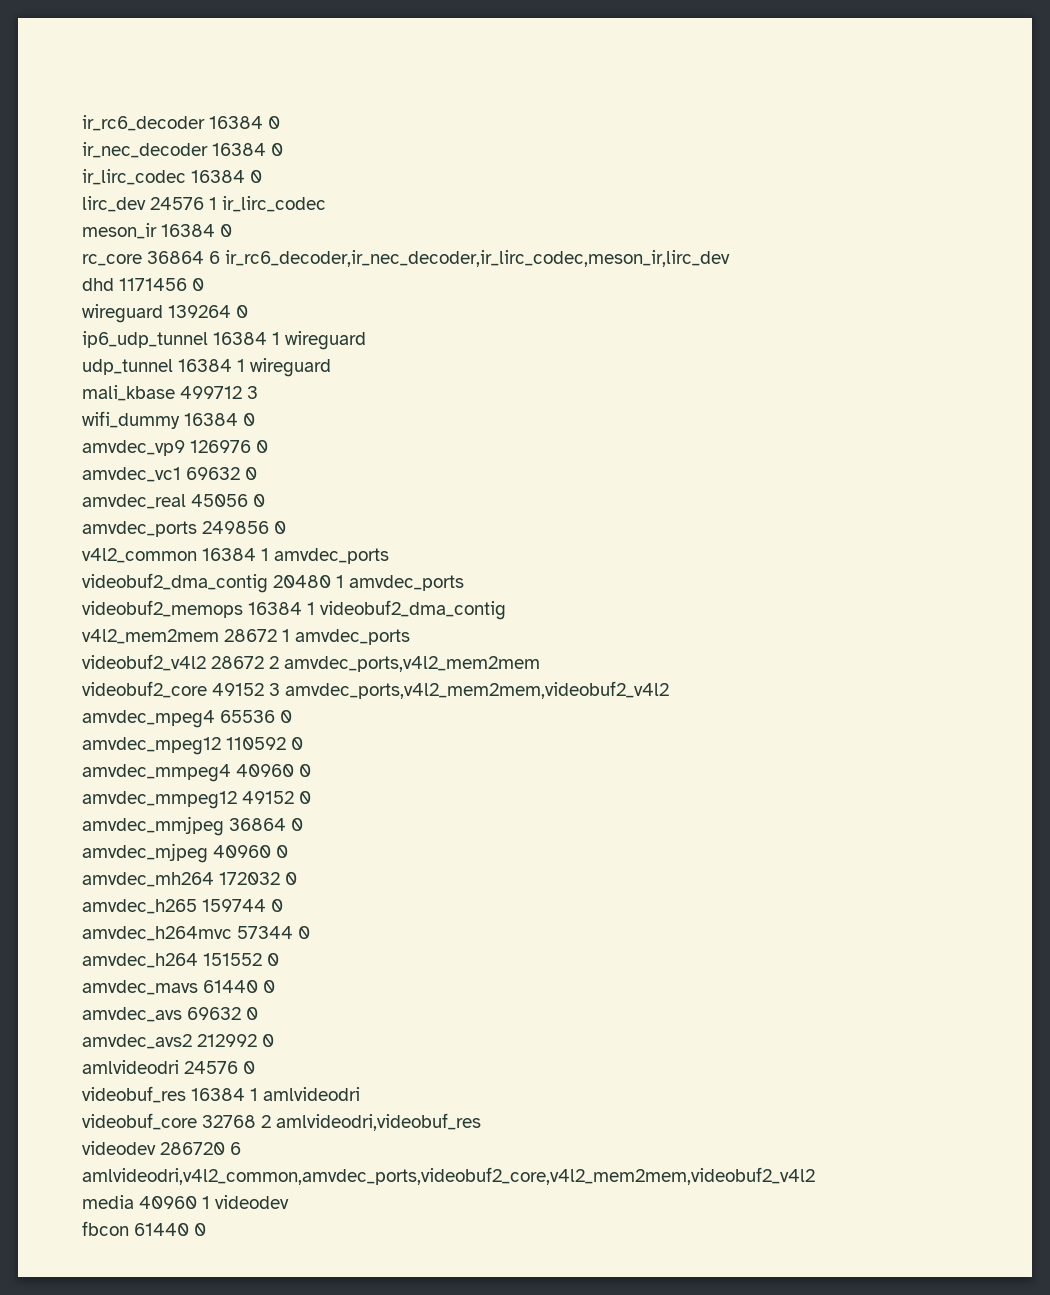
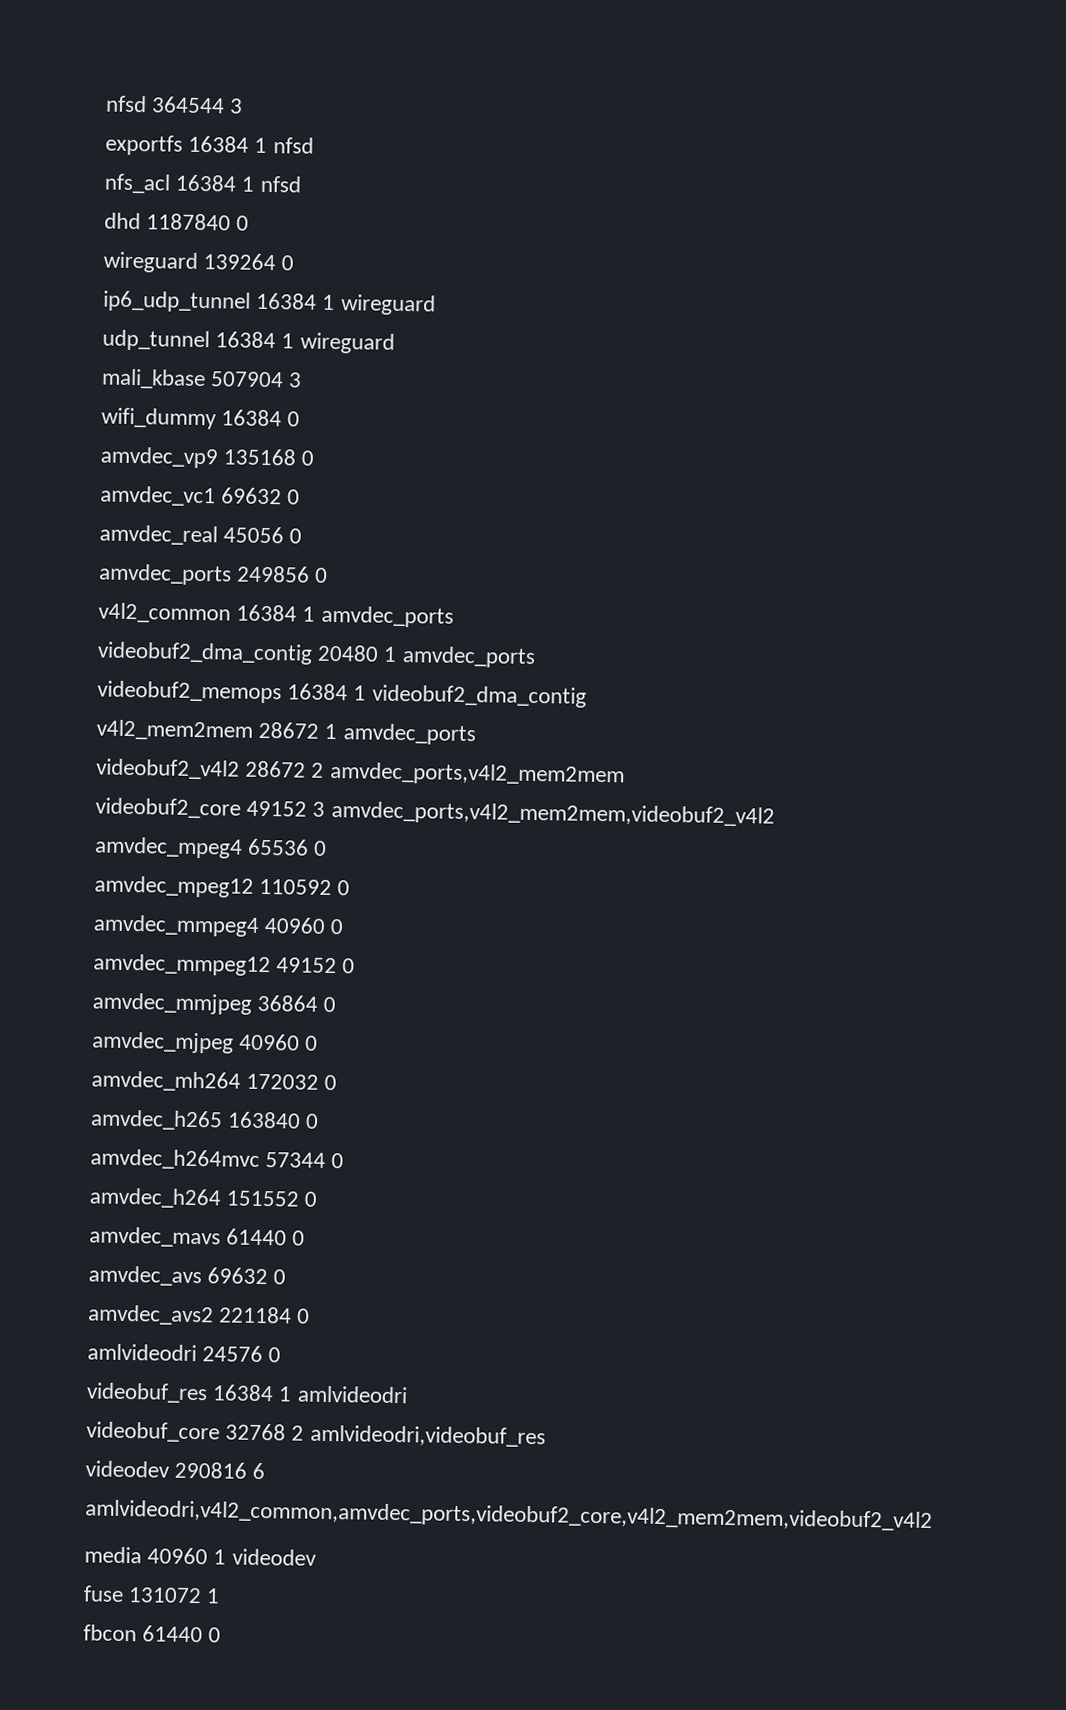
[82,115,281,131] [82,142,284,158] [82,169,263,185] [82,196,327,212] [82,223,233,239] [82,250,731,267] ir_rc6_decoder 16384 0 // ir_nec_decoder 16384 0 // ir_lirc_codec 16384 0 // lirc_dev 24576 1 ir_lirc_codec // meson_ir 16384 0 // rc_core 36864 6 ir_rc6_decoder,ir_nec_decoder,ir_lirc_codec,meson_ir,lirc_dev -> [105,95,244,114] [105,134,314,156] [104,173,302,194] nfsd 364544 3 // exportfs 16384 1 nfsd // nfs_acl 16384 1 nfsd
[119,278,188,291] 1171456 -> [146,213,232,231] 1187840
[180,386,243,399] 499712 -> [210,371,285,388] 507904
[190,440,252,453] 126976 -> [223,448,297,466] 135168
[202,899,267,912] 159744 -> [227,1111,302,1129] 163840
[197,1034,258,1047] 212992 -> [219,1306,293,1324] 221184
[160,1142,226,1155] 286720 -> [174,1461,248,1479] 290816
(290, 1202) none -> [83,1585,221,1604] // fuse 131072 1

